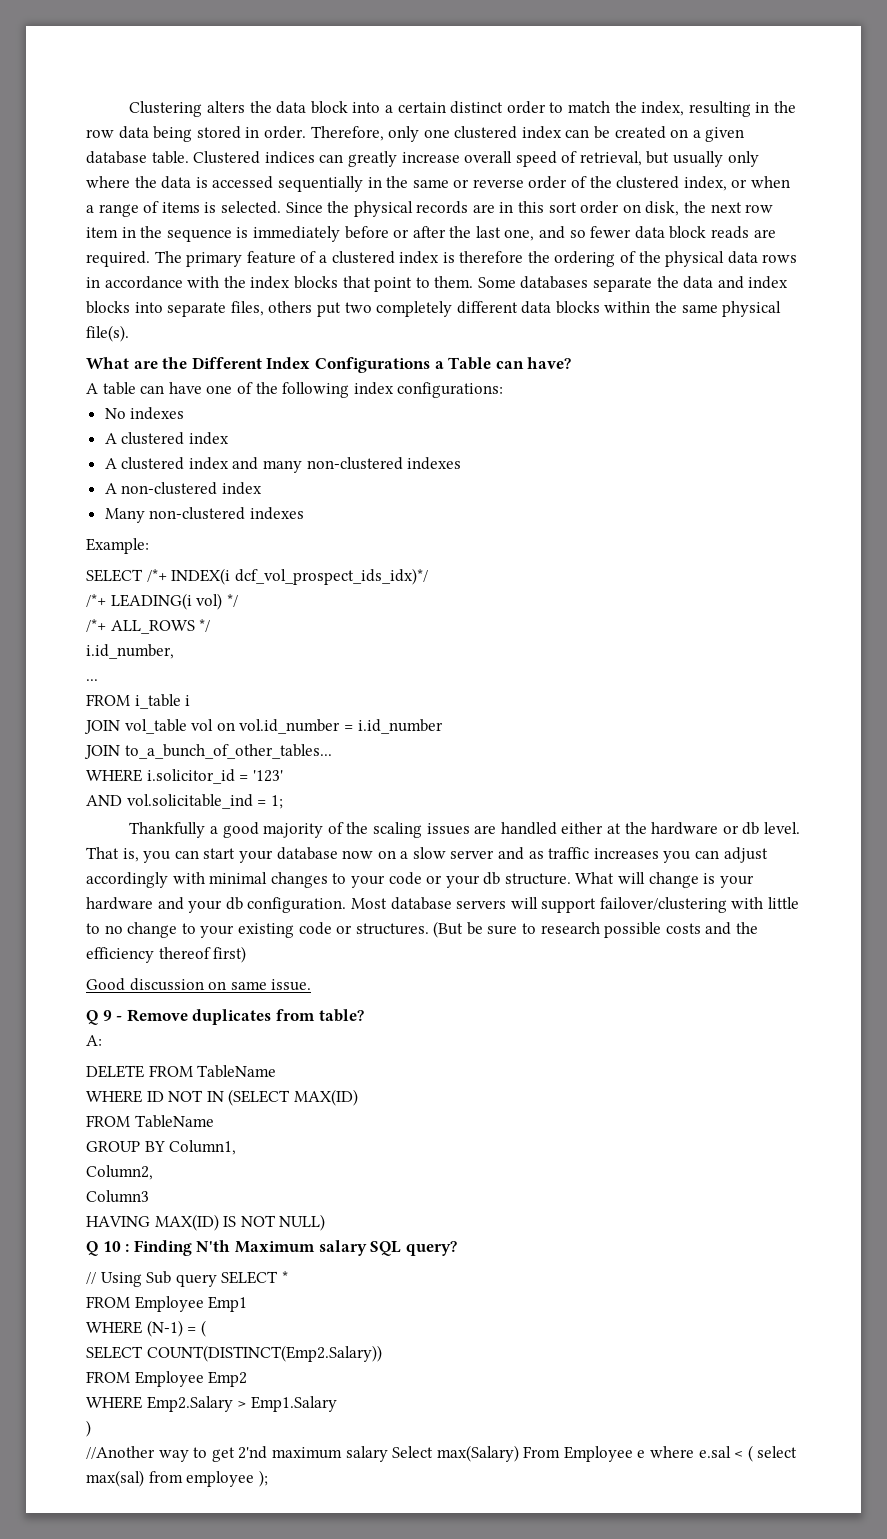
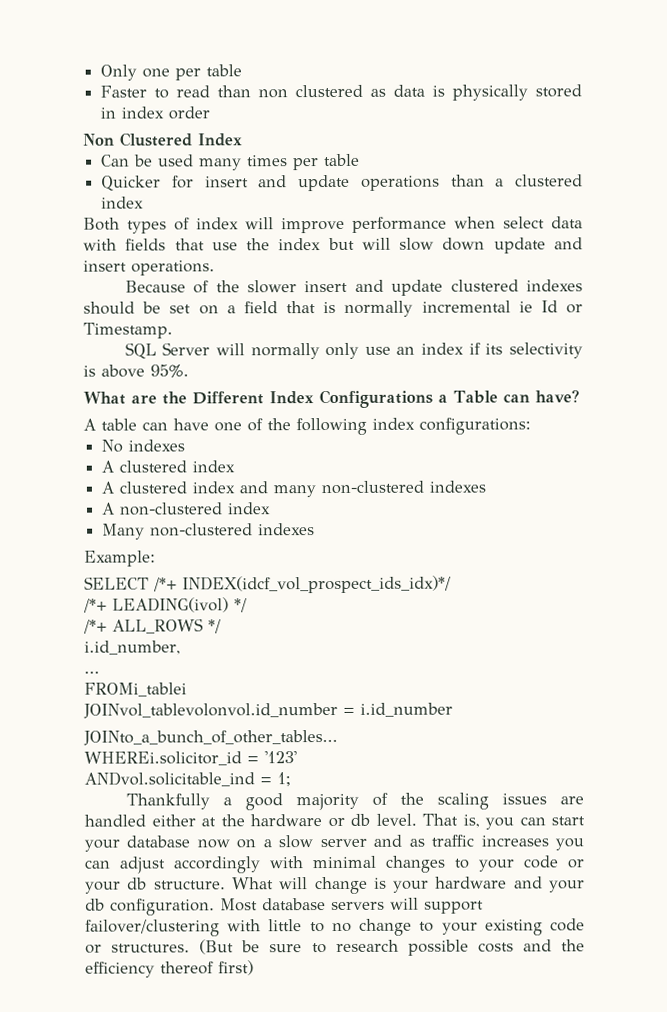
[129,101,796,117] [86,126,745,142] [86,151,759,167] [86,176,791,192] [86,201,774,217] [86,226,776,242] [86,251,798,267] [86,276,789,292] [86,301,782,317] [86,325,129,342] Clustering alters the data block into a certain distinct order to match the index, resulting in the row data being stored in order. Therefore, only one clustered index can be created on a given database table. Clustered indices can greatly increase overall speed of retrieval, but usually only where the data is accessed sequentially in the same or reverse order of the clustered index, or when a range of items is selected. Since the physical records are in this sort order on disk, the next row item in the sequence is immediately before or after the last one, and so fewer data block reads are required. The primary feature of a clustered index is therefore the ordering of the physical data rows in accordance with the index blocks that point to them. Some databases separate the data and index blocks into separate files, others put two completely different data blocks within the same physical file(s). -> [100,64,243,81] [100,84,583,101] [100,106,211,120] [82,132,242,147] [101,153,361,171] [101,174,583,192] [101,196,145,209] [83,216,583,234] [83,237,583,254] [83,260,215,276] [124,279,583,296] [83,300,583,317] [83,322,173,339] [124,342,583,360] [83,364,189,378] Only one per table // Faster to read than non clustered as data is physically stored in index order // Non Clustered Index // Can be used many times per table // Quicker for insert and update operations than a clustered index // Both types of index will improve performance when select data with fields that use the index but will slow down update and insert operations. // Because of the slower insert and update clustered indexes should be set on a field that is normally incremental ie Id or Timestamp. // SQL Server will normally only use an index if its selectivity is above 95%.
[171,568,428,585] [86,593,223,610] INDEX(i dcf_vol_prospect_ids_idx)*/ // /*+ LEADING(i vol) -> [182,575,451,594] [83,597,229,613] INDEX(idcf_vol_prospect_ids_idx)*/ // /*+ LEADING(ivol)
[86,694,191,709] [84,719,443,734] [84,744,332,759] [86,769,235,784] FROM i_table i // JOIN vol_table vol on vol.id_number = i.id_number // JOIN to_a_bunch_of_other_tables... // WHERE i.solicitor_id -> [84,682,187,697] [83,702,453,719] [83,729,338,746] [84,751,242,766] FROMi_tablei // JOINvol_tablevolonvol.id_number = i.id_number // JOINto_a_bunch_of_other_tables... // WHEREi.solicitor_id
[86,794,253,809] AND vol.solicitable_ind -> [84,771,255,787] ANDvol.solicitable_ind
[86,978,312,991] [86,1009,364,1025] [86,1035,102,1046] [86,1065,277,1078] [86,1089,358,1106] [86,1115,214,1128] [86,1140,237,1155] [86,1165,153,1180] [86,1190,149,1203] [86,1214,326,1231] [86,1240,457,1256] [86,1271,288,1287] [86,1296,248,1312] [86,1320,206,1337] [86,1345,382,1362] [86,1371,248,1387] [86,1396,337,1412] [86,1420,91,1437] [86,1445,798,1462] [86,1470,268,1487] // Good discussion on same issue. // Q 9 - Remove duplicates from table? // A: // DELETE FROM TableName // WHERE ID NOT IN (SELECT MAX(ID) // FROM TableName // GROUP BY Column1, // Column2, // Column3 // HAVING MAX(ID) IS NOT NULL) // Q 10 : Finding N'th Maximum salary SQL query? // // Using Sub query SELECT * // FROM Employee Emp1 // WHERE (N-1) = ( // SELECT COUNT(DISTINCT(Emp2.Salary)) // FROM Employee Emp2 // WHERE Emp2.Salary > Emp1.Salary // ) // //Another way to get 2'nd maximum salary Select max(Salary) From Employee e where e.sal < ( select max(sal) from employee ); -> (254, 968) none

